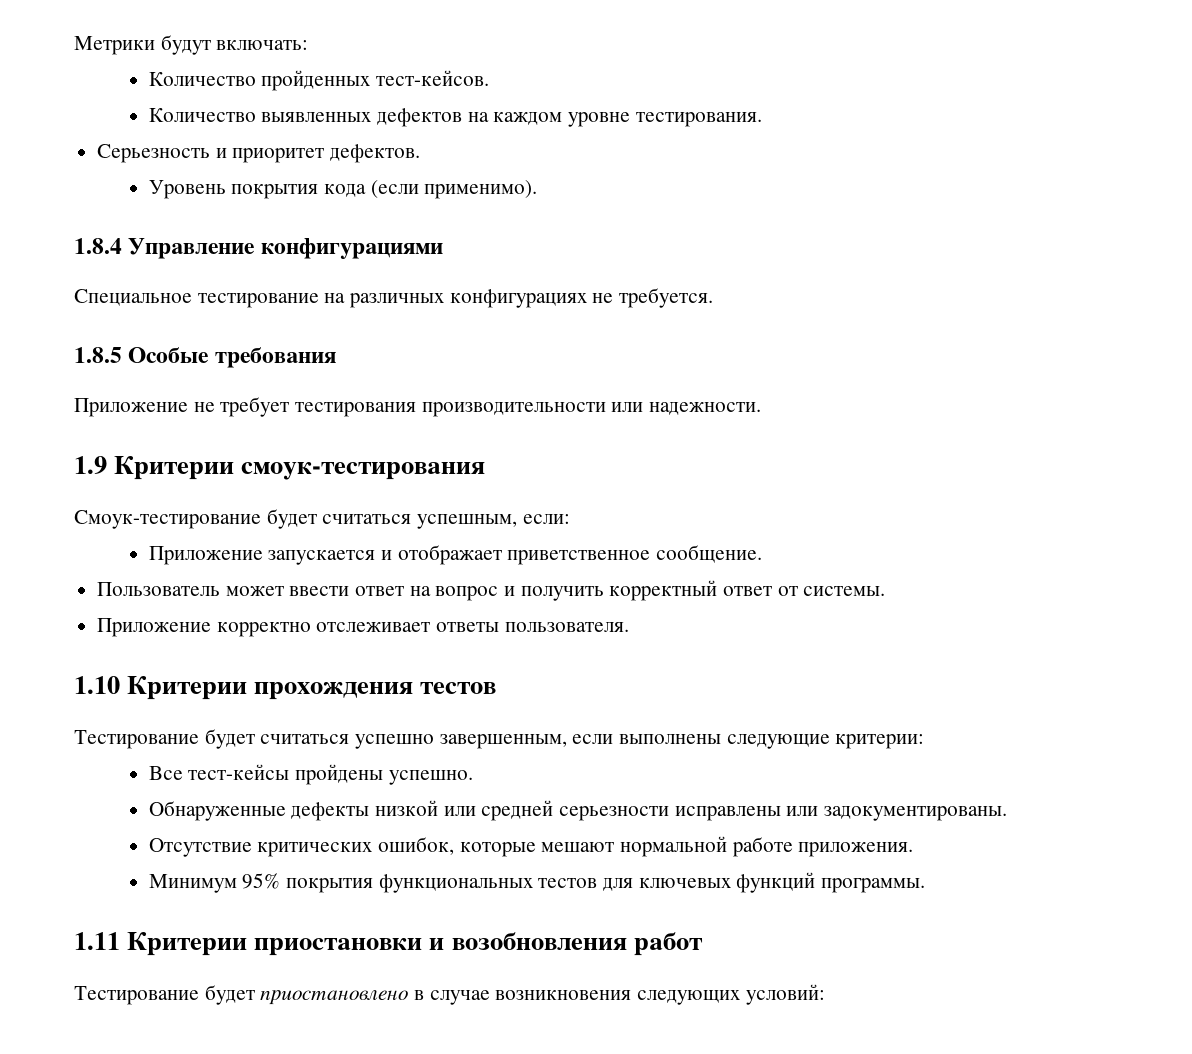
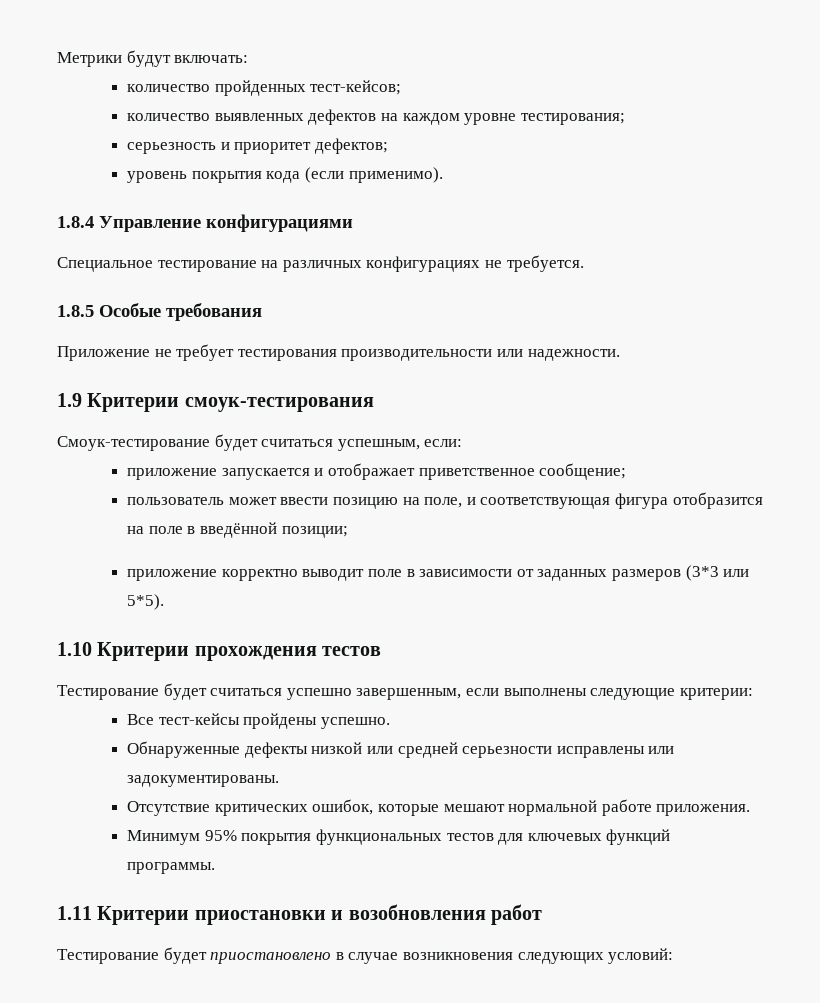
[148,70,489,91] [148,108,256,122] Количество пройденных тест-кейсов. // Количество -> [127,80,402,96] [127,113,211,121] количество пройденных тест-кейсов; // количество
[635,112,762,127] [97,144,421,163] [148,180,226,199] тестирования. // Серьезность и приоритет дефектов. // Уровень -> [520,113,625,125] [127,138,389,154] [127,171,188,183] тестирования; // серьезность и приоритет дефектов; // уровень
[148,546,263,565] Приложение -> [127,468,218,480] приложение
[655,545,762,563] [97,580,886,601] [97,618,629,637] сообщение. // Пользователь может ввести ответ на вопрос и получить корректный ответ от системы. // Приложение корректно отслеживает ответы пользователя. -> [539,463,627,480] [127,492,763,509] [127,522,348,538] [127,565,750,581] [127,594,165,610] сообщение; // пользователь может ввести позицию на поле, и соответствующая фигура отобразится на поле в введённой позиции; // приложение корректно выводит поле в зависимости от заданных размеров (3*3 или 5*5).

